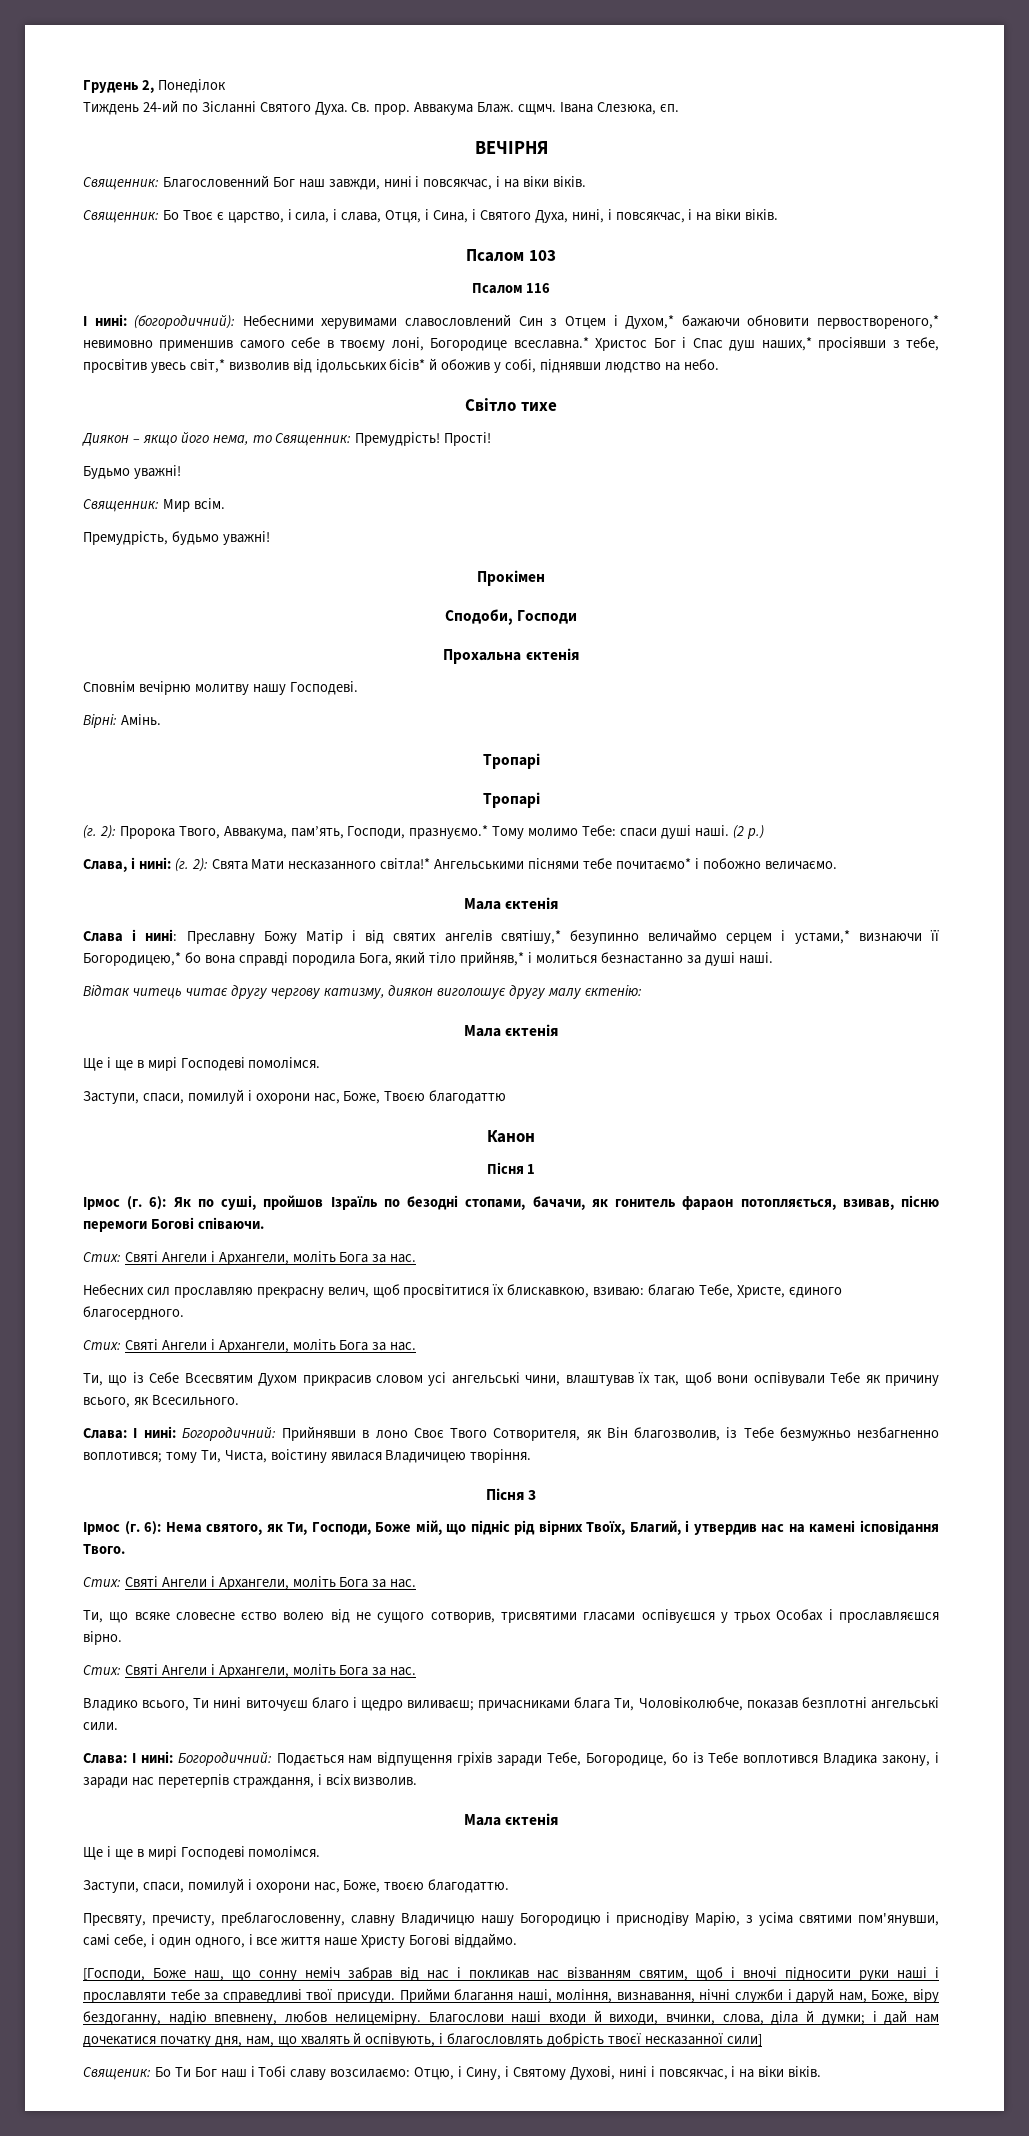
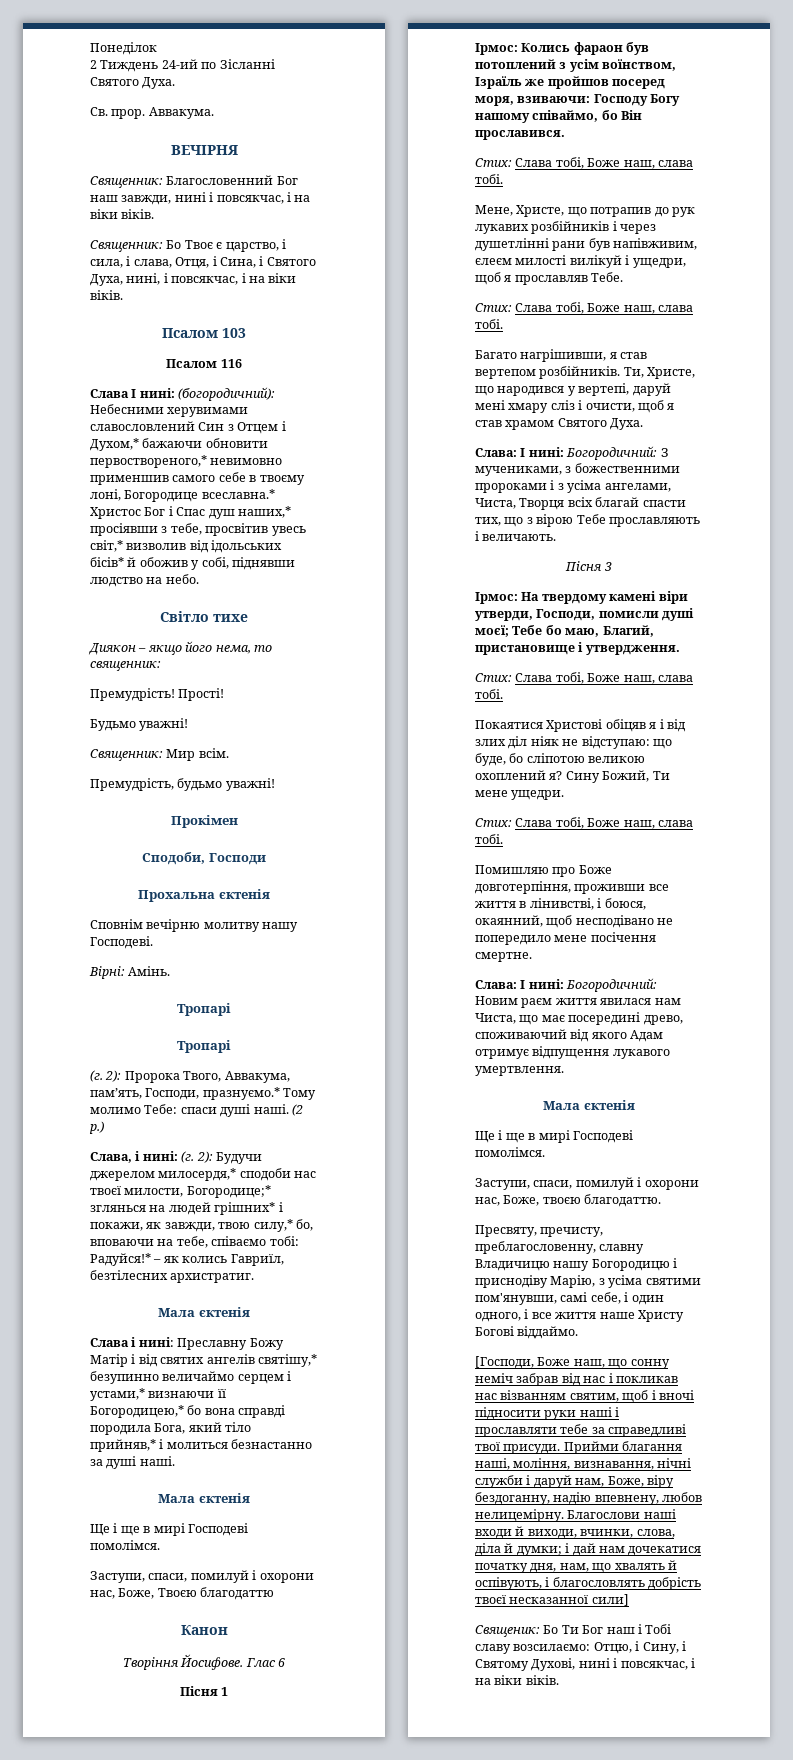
[83,80,154,93] Грудень 2, -> (90, 48) none
(226, 86) none -> [90,60,97,69] 2
(348, 108) none -> (176, 83) //
[414,102,679,115] Аввакума Блаж. сщмч. Івана Слезюка, єп. -> [148,107,214,119] Аввакума.
(551, 288) none -> [90,389,129,398] Слава
[275,433,352,446] Священник: -> [90,661,161,671] священник: //
[211,858,837,870] Свята Мати несказанного світла!* Ангельськими піснями тебе почитаємо* і побожно величаємо. -> [215,1152,262,1164] [90,1168,317,1181] [90,1185,271,1198] [90,1202,283,1215] [90,1219,313,1232] [90,1236,299,1248] [90,1253,284,1266] [90,1270,255,1283] Будучи джерелом милосердя,* сподоби нас твоєї милости, Богородице;* зглянься на людей грішних* і покажи, як завжди, твою силу,* бо, вповаючи на тебе, співаємо тобі: Радуйся!* – як колись Гавриїл, безтілесних архистратиг.
[83,985,643,999] // Відтак читець читає другу чергову катизму, диякон виголошує другу малу єктенію: -> (175, 1461) none
[486,1162,536,1174] [83,1195,940,1210] [83,1217,264,1232] [83,1251,417,1265] [83,1284,842,1298] [83,1306,184,1320] [83,1339,417,1353] [83,1372,940,1386] [83,1395,239,1408] [83,1426,939,1441] [83,1449,532,1463] [485,1488,537,1500] [83,1520,939,1535] [83,1544,125,1554] [83,1576,417,1590] [83,1609,939,1623] [83,1631,122,1645] [83,1664,417,1678] [83,1697,939,1711] [83,1722,118,1731] [83,1751,939,1766] [83,1774,418,1788] Пісня 1 // Ірмос (г. 6): Як по суші, пройшов Ізраїль по безодні стопами, бачачи, як гонитель фараон потопляється, взивав, пісню перемоги Богові співаючи. // Стих: Святі Ангели і Архангели, моліть Бога за нас. // Небесних сил прославляю прекрасну велич, щоб просвітитися їх блискавкою, взиваю: благаю Тебе, Христе, єдиного благосердного. // Стих: Святі Ангели і Архангели, моліть Бога за нас. // Ти, що із Себе Всесвятим Духом прикрасив словом усі ангельські чини, влаштував їх так, щоб вони оспівували Тебе як причину всього, як Всесильного. // Слава: І нині: Богородичний: Прийнявши в лоно Своє Твого Сотворителя, як Він благозволив, із Тебе безмужньо незбагненно воплотився; тому Ти, Чиста, воістину явилася Владичицею творіння. // Пісня 3 // Ірмос (г. 6): Нема святого, як Ти, Господи, Боже мій, що підніс рід вірних Твоїх, Благий, і утвердив нас на камені ісповідання Твого. // Стих: Святі Ангели і Архангели, моліть Бога за нас. // Ти, що всяке словесне єство волею від не сущого сотворив, трисвятими гласами оспівуєшся у трьох Особах і прославляєшся вірно. // Стих: Святі Ангели і Архангели, моліть Бога за нас. // Владико всього, Ти нині виточуєш благо і щедро виливаєш; причасниками блага Ти, Чоловіколюбче, показав безплотні ангельські сили. // Слава: І нині: Богородичний: Подається нам відпущення гріхів заради Тебе, Богородице, бо із Тебе воплотився Владика закону, і заради нас перетерпів страждання, і всіх визволив. -> [122,1654,286,1670] [179,1686,229,1696] [475,42,650,55] [475,59,677,72] [475,76,666,89] [475,94,681,106] [475,110,643,123] [475,130,565,140] [475,157,693,169] [475,174,503,184] [475,205,695,217] [475,221,657,234] [475,238,698,251] [475,255,686,268] [475,272,624,285] [475,302,693,314] [475,319,503,329] [475,349,648,362] [475,366,696,379] [475,383,671,396] [475,400,675,413] [475,418,644,430] [475,446,669,460] [475,463,680,476] [475,480,671,493] [475,497,686,510] [475,514,700,527] [475,531,557,541] [565,561,612,571] [475,591,688,604] [475,608,695,621] [475,625,654,637] [475,642,680,655] [475,672,693,684] [475,689,503,699] [475,719,686,732] [475,736,672,749] [475,753,646,766] [475,770,670,783] [475,790,565,800] [475,817,693,829] [475,834,503,844] [475,865,612,877] [475,881,669,894] [475,898,646,910] [475,915,674,928] [475,932,656,945] [475,952,532,962] [475,978,658,992] [475,996,681,1008] [475,1012,683,1025] [475,1029,664,1042] [475,1046,670,1059] [475,1066,564,1076] Творіння Йосифове. Глас 6 // Пісня 1 // Ірмос: Колись фараон був потоплений з усім воїнством, Ізраїль же пройшов посеред моря, взиваючи: Господу Богу нашому співаймо, бо Він прославився. // Стих: Слава тобі, Боже наш, слава тобі. // Мене, Христе, що потрапив до рук лукавих розбійників і через душетлінні рани був напівживим, єлеєм милості вилікуй і ущедри, щоб я прославляв Тебе. // Стих: Слава тобі, Боже наш, слава тобі. // Багато нагрішивши, я став вертепом розбійників. Ти, Христе, що народився у вертепі, даруй мені хмару сліз і очисти, щоб я став храмом Святого Духа. // Слава: І нині: Богородичний: З мучениками, з божественними пророками і з усіма ангелами, Чиста, Творця всіх благай спасти тих, що з вірою Тебе прославляють і величають. // Пісня 3 // Ірмос: На твердому камені віри утверди, Господи, помисли душі моєї; Тебе бо маю, Благий, пристановище і утвердження. // Стих: Слава тобі, Боже наш, слава тобі. // Покаятися Христові обіцяв я і від злих діл ніяк не відступаю: що буде, бо сліпотою великою охоплений я? Сину Божий, Ти мене ущедри. // Стих: Слава тобі, Боже наш, слава тобі. // Помишляю про Боже довготерпіння, проживши все життя в лінивстві, і боюся, окаянний, щоб несподівано не попередило мене посічення смертне. // Слава: І нині: Богородичний: Новим раєм життя явилася нам Чиста, що має посередині древо, споживаючий від якого Адам отримує відпущення лукавого умертвлення.

